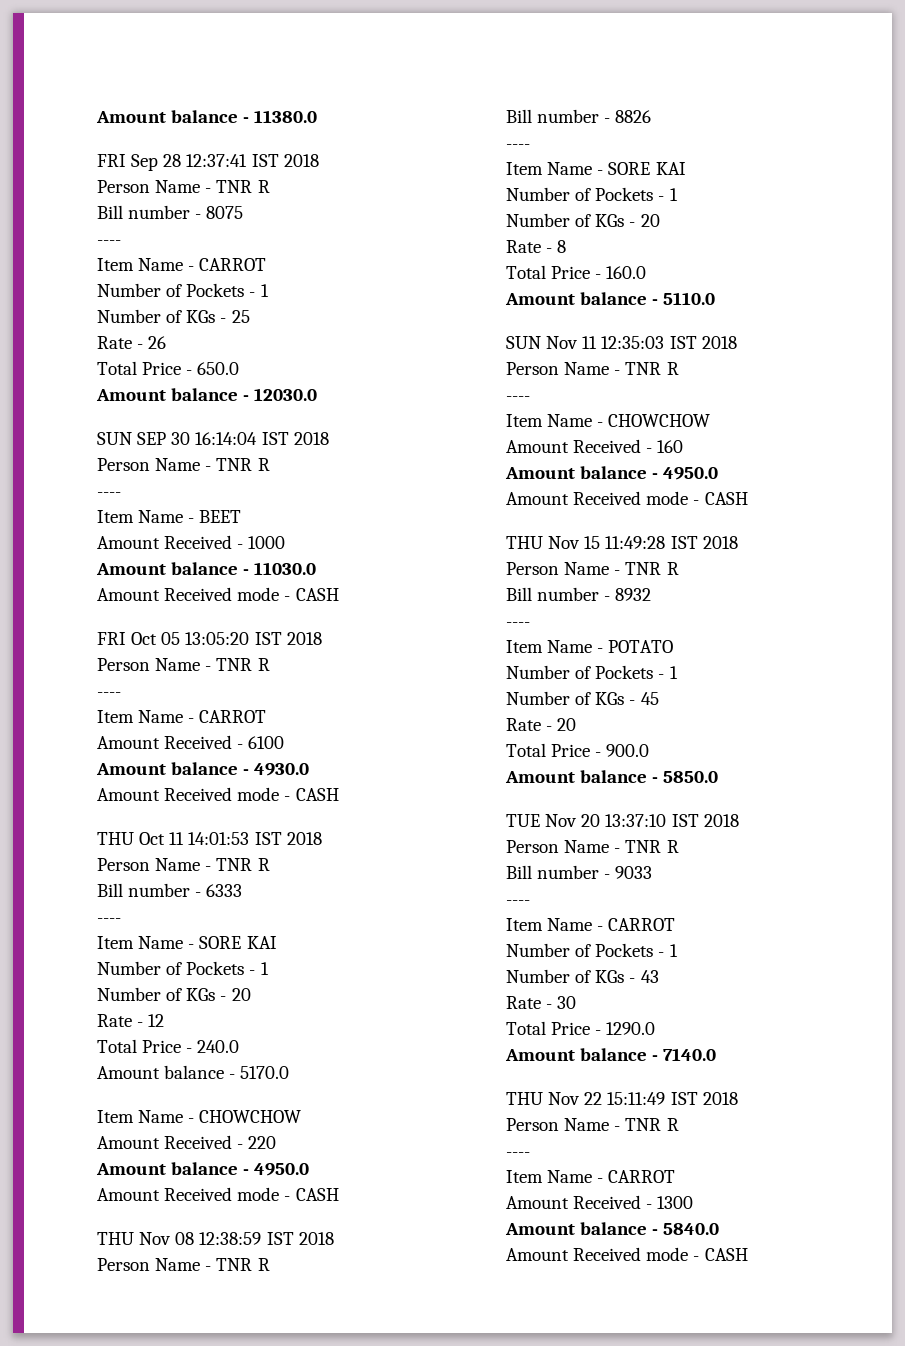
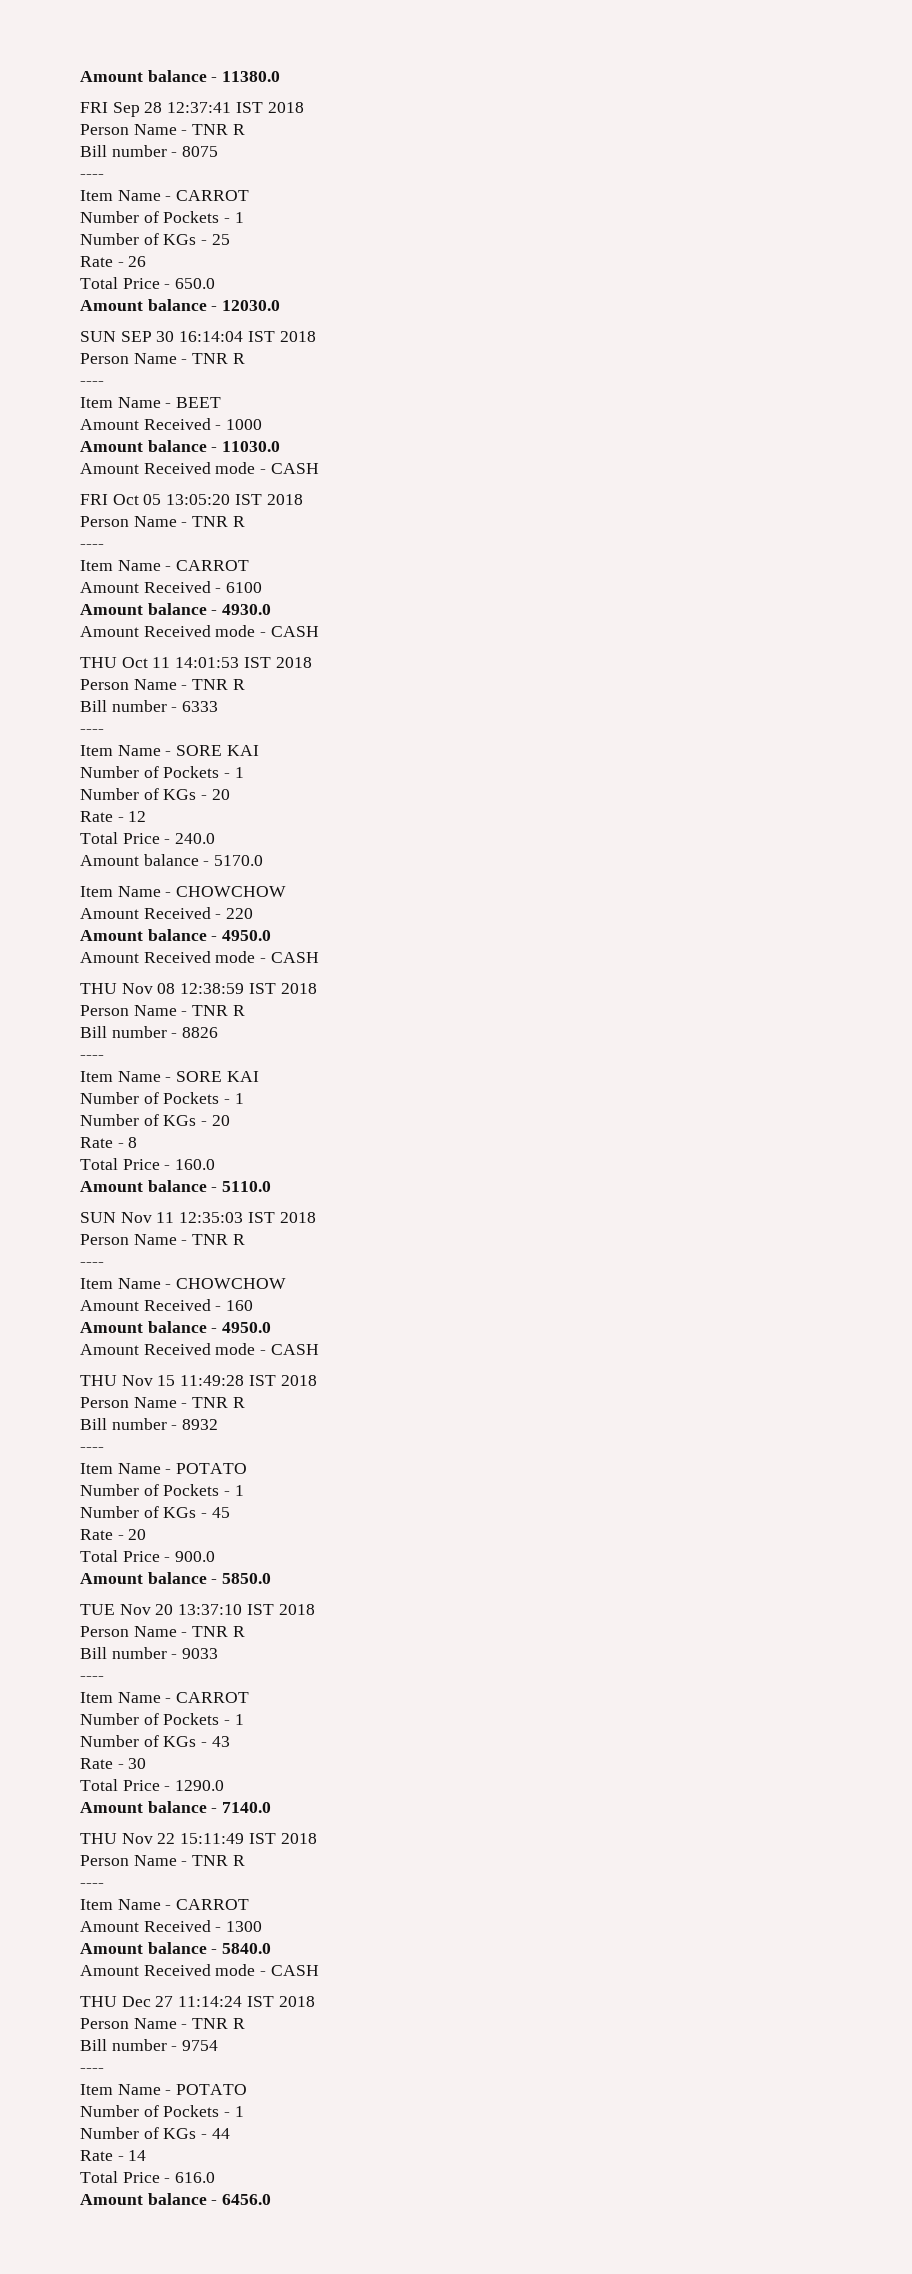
(748, 1254) none -> [80,1996,315,2007] [80,2018,245,2029] [80,2039,219,2051] [80,2068,104,2073] [80,2084,248,2095] [80,2105,244,2117] [80,2127,230,2139] [80,2150,147,2161] [80,2171,216,2183] [80,2193,272,2205] // THU Dec 27 11:14:24 IST 2018 // Person Name - TNR R // Bill number - 9754 // ---- // Item Name - POTATO // Number of Pockets - 1 // Number of KGs - 44 // Rate - 14 // Total Price - 616.0 // Amount balance - 6456.0

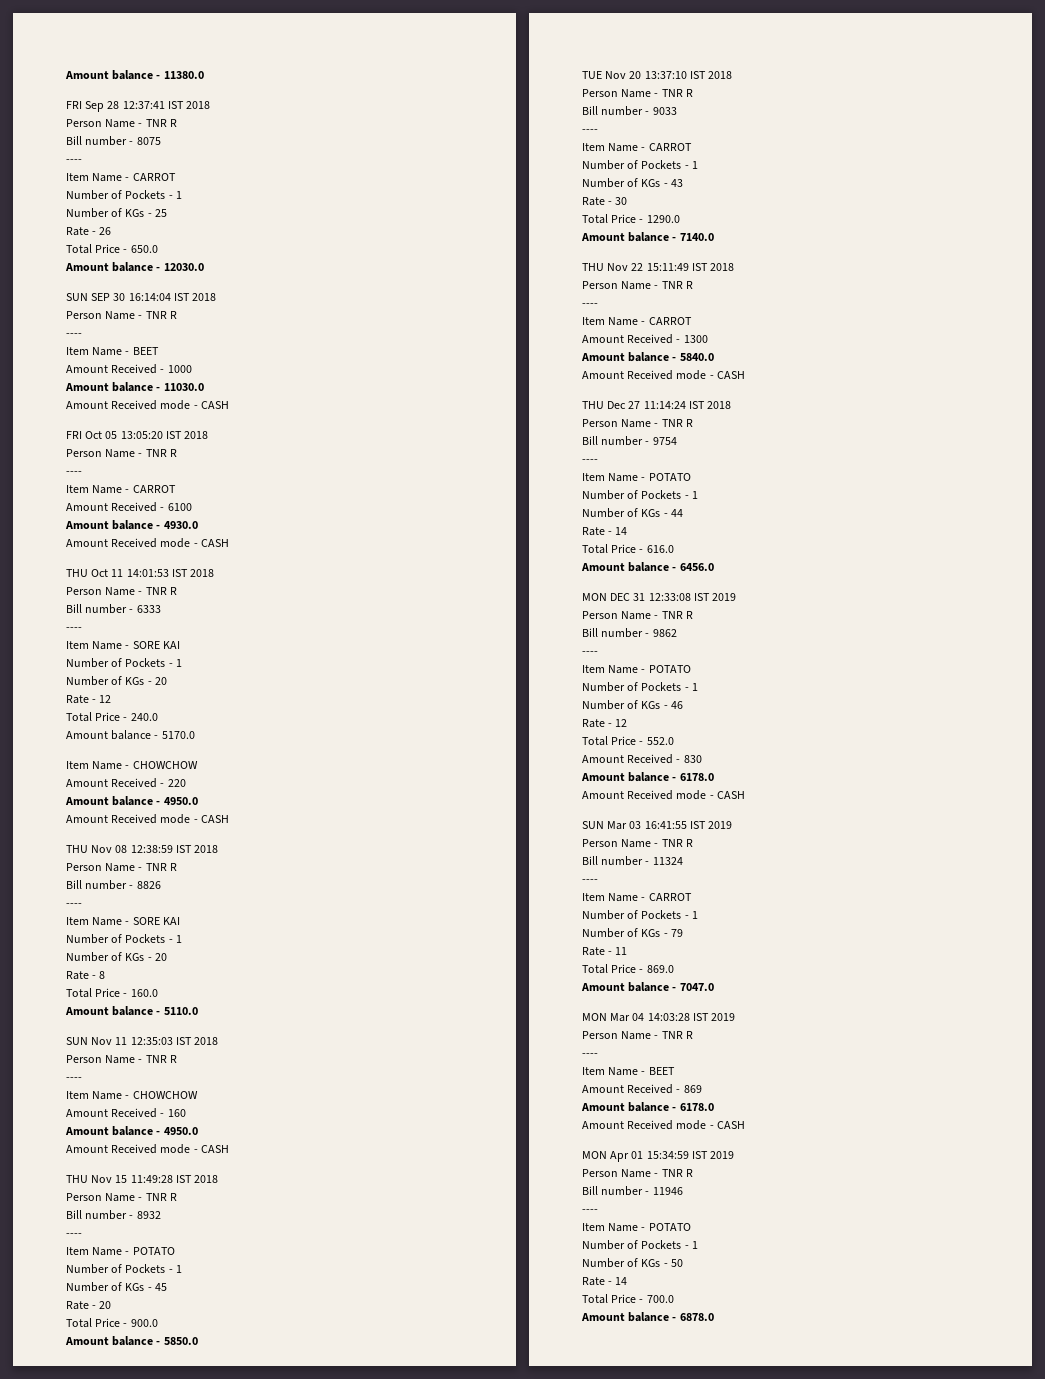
(272, 2199) none -> [582,593,737,601] [582,611,693,620] [582,628,677,638] [582,651,598,655] [582,665,691,674] [582,682,698,692] [582,700,683,710] [582,719,628,728] [582,736,674,746] [582,754,702,764] [581,772,714,782] [582,790,745,800] [582,821,733,830] [582,839,693,848] [582,856,683,866] [582,879,598,883] [582,893,692,902] [582,910,698,920] [582,928,683,938] [582,947,628,956] [582,964,674,974] [581,982,714,992] [582,1013,736,1022] [582,1031,693,1040] [582,1053,598,1057] [582,1067,675,1076] [582,1084,702,1094] [581,1102,714,1112] [582,1120,745,1130] [582,1151,735,1162] [582,1169,693,1178] [582,1186,683,1196] [582,1209,598,1213] [582,1223,691,1232] [582,1240,698,1250] [582,1258,683,1268] [582,1277,628,1286] [582,1294,674,1304] [581,1312,714,1322] // MON DEC 31 12:33:08 IST 2019 // Person Name - TNR R // Bill number - 9862 // ---- // Item Name - POTATO // Number of Pockets - 1 // Number of KGs - 46 // Rate - 12 // Total Price - 552.0 // Amount Received - 830 // Amount balance - 6178.0 // Amount Received mode - CASH // SUN Mar 03 16:41:55 IST 2019 // Person Name - TNR R // Bill number - 11324 // ---- // Item Name - CARROT // Number of Pockets - 1 // Number of KGs - 79 // Rate - 11 // Total Price - 869.0 // Amount balance - 7047.0 // MON Mar 04 14:03:28 IST 2019 // Person Name - TNR R // ---- // Item Name - BEET // Amount Received - 869 // Amount balance - 6178.0 // Amount Received mode - CASH // MON Apr 01 15:34:59 IST 2019 // Person Name - TNR R // Bill number - 11946 // ---- // Item Name - POTATO // Number of Pockets - 1 // Number of KGs - 50 // Rate - 14 // Total Price - 700.0 // Amount balance - 6878.0

